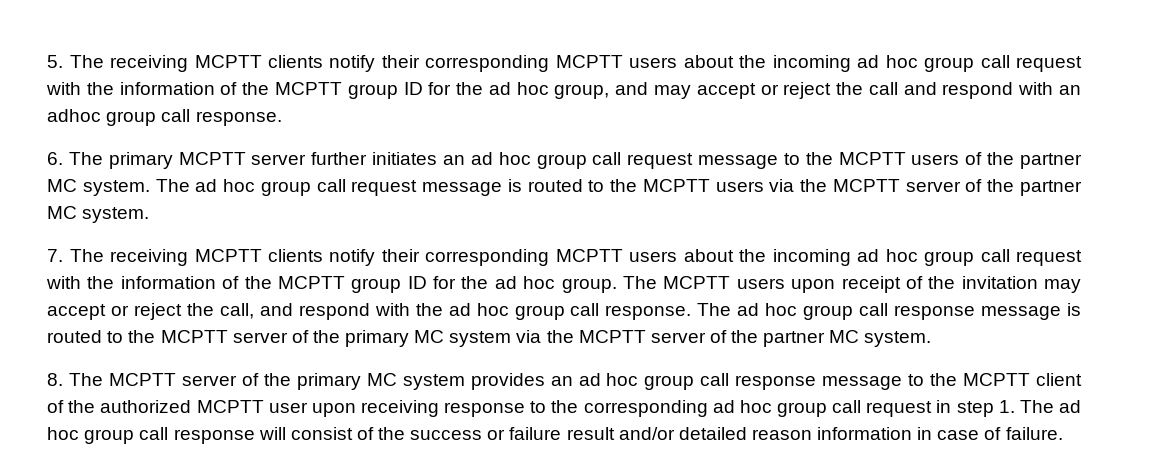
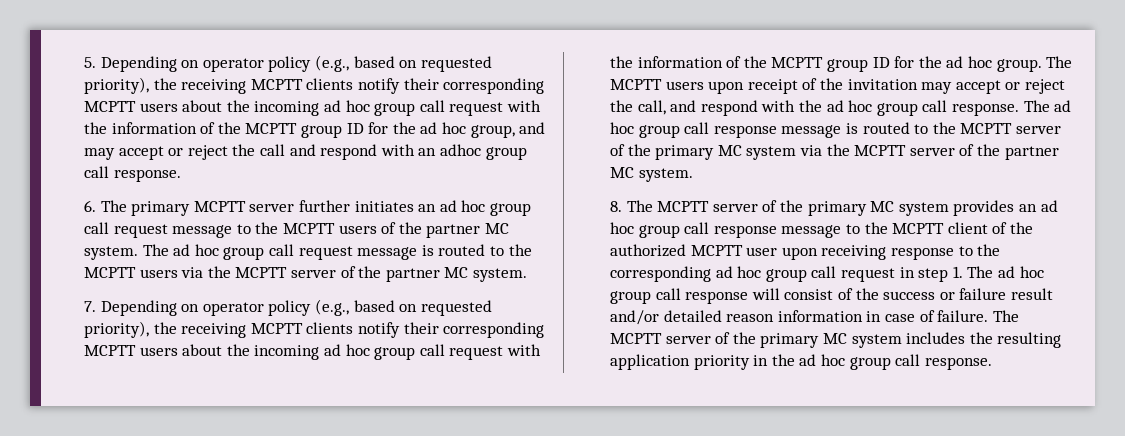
[69,55,104,68] The -> [100,55,492,72] [84,77,177,94] Depending on operator policy (e.g., based on requested priority), the
[69,249,104,262] The -> [100,299,492,316] [84,321,177,338] Depending on operator policy (e.g., based on requested priority), the
(1063, 433) none -> [992,310,1019,322] [610,332,1062,348] [610,354,992,370] The MCPTT server of the primary MC system includes the resulting application priority in the ad hoc group call response.

